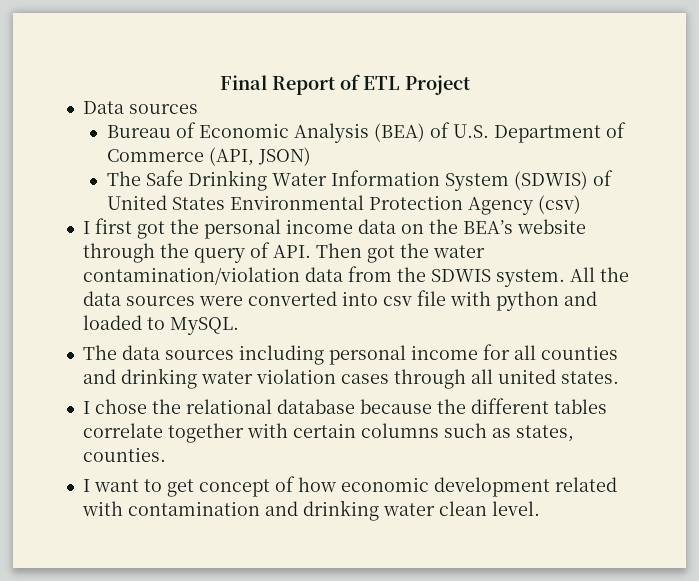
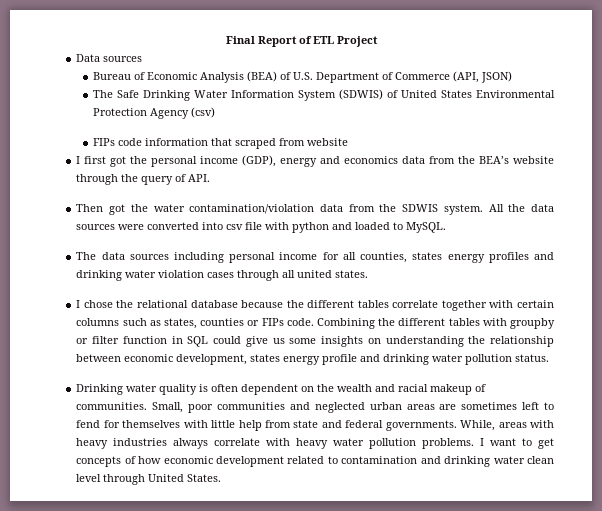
(581, 204) none -> [92,138,348,149] // FIPs code information that scraped from website
[358,219,425,234] data on -> [242,155,456,167] (GDP), energy and economics data from
(312, 251) none -> (211, 178) //
[541,345,619,360] counties -> [360,252,529,263] counties, states energy profiles
[83,447,167,462] counties. // -> [200,318,556,329] [76,336,554,347] [76,354,550,365] [76,384,487,395] [76,402,554,413] [76,420,555,431] [76,438,475,449] counties or FIPs code. Combining the different tables with groupby or filter function in SQL could give us some insights on understanding the relationship between economic development, states energy profile and drinking water pollution status. // Drinking water quality is often dependent on the wealth and racial makeup of communities. Small, poor communities and neglected urban areas are sometimes left to fend for themselves with little help from state and federal governments. While, areas with heavy industries always correlate with heavy water pollution problems.
[199,479,271,497] concept -> [76,456,122,467] concepts
[82,501,124,516] with -> [327,456,338,464] to
[492,501,541,516] level. -> [76,474,222,485] level through United States.

